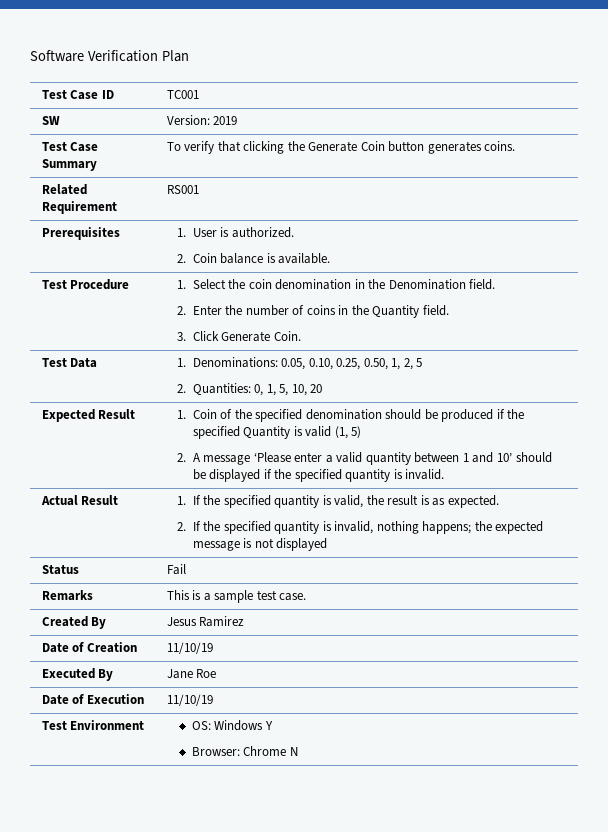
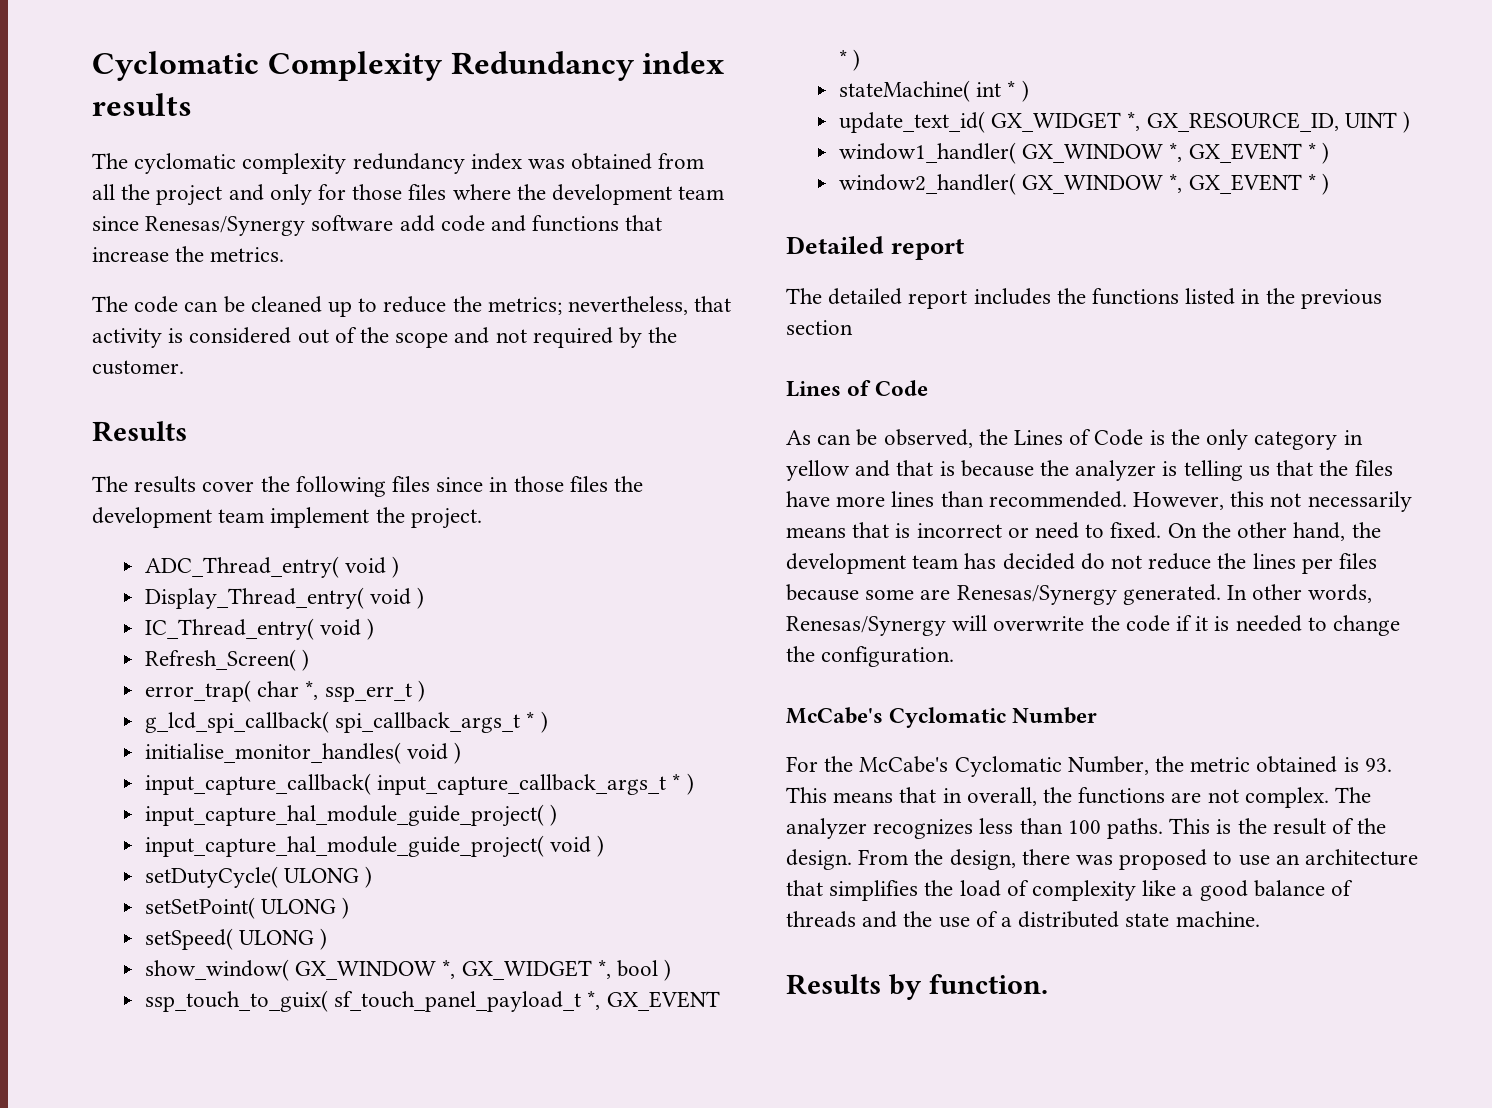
[30,50,189,62] [41,90,114,100] [166,90,199,99] [41,116,60,125] [166,115,238,125] [41,142,99,152] [41,159,97,171] [166,141,516,154] [41,184,87,195] [41,201,117,214] [166,185,199,194] [41,227,120,240] [177,227,294,238] [177,253,331,264] [41,279,130,290] [177,279,496,290] [177,305,449,318] [177,331,301,342] [41,358,98,368] [177,357,423,370] [177,383,323,396] [41,409,136,422] [177,409,525,422] [192,426,362,439] [177,452,552,465] [192,469,445,482] [40,495,119,506] [177,495,499,508] [177,521,544,534] [192,538,328,551] [41,565,79,575] [166,564,186,575] [41,590,93,601] [166,590,307,603] [41,616,107,629] [166,616,245,627] [41,642,137,653] [166,642,213,654] [41,668,114,681] [166,669,217,679] [41,694,144,705] [166,694,213,706] [41,720,145,730] [191,720,273,731] [191,746,298,756] Software Verification Plan // Test Case ID | TC001 // SW | Version: 2019 // Test Case Summary | To verify that clicking the Generate Coin button generates coins. // Related Requirement | RS001 // Prerequisites | 1. User is authorized. // 2. Coin balance is available. // Test Procedure | 1. Select the coin denomination in the Denomination field. // 2. Enter the number of coins in the Quantity field. // 3. Click Generate Coin. // Test Data | 1. Denominations: 0.05, 0.10, 0.25, 0.50, 1, 2, 5 // 2. Quantities: 0, 1, 5, 10, 20 // Expected Result | 1. Coin of the specified denomination should be produced if the specified Quantity is valid (1, 5) // 2. A message ‘Please enter a valid quantity between 1 and 10’ should be displayed if the specified quantity is invalid. // Actual Result | 1. If the specified quantity is valid, the result is as expected. // 2. If the specified quantity is invalid, nothing happens; the expected message is not displayed // Status | Fail // Remarks | This is a sample test case. // Created By | Jesus Ramirez // Date of Creation | 11/10/19 // Executed By | Jane Roe // Date of Execution | 11/10/19 // Test Environment | OS: Windows Y // Browser: Chrome N -> [92,51,725,81] [92,93,192,116] [92,153,705,174] [92,184,725,206] [92,215,663,236] [92,246,285,262] [92,296,732,317] [92,327,678,348] [92,360,184,375] [92,421,187,442] [92,476,644,497] [92,507,482,529] [144,556,400,578] [144,587,425,609] [144,618,375,640] [144,649,310,671] [144,680,425,702] [144,711,548,733] [144,742,462,764] [144,773,694,795] [144,804,558,827] [144,835,605,858] [144,866,373,888] [144,897,350,919] [144,928,328,950] [144,959,672,981] [144,990,720,1012] [838,49,861,71] [838,80,1029,102] [838,111,1410,133] [838,142,1329,164] [838,173,1329,195] [786,236,965,260] [786,288,1382,309] [786,320,853,335] [786,380,929,397] [786,429,1363,450] [786,460,1393,481] [786,491,1412,512] [786,522,1381,541] [786,553,1378,574] [786,584,1373,605] [786,615,1401,636] [786,646,955,667] [786,707,1098,728] [786,756,1392,777] [786,787,1372,808] [786,818,1387,839] [786,849,1419,870] [786,880,1354,901] [786,911,1260,928] [786,974,1048,1000] Cyclomatic Complexity Redundancy index results // The cyclomatic complexity redundancy index was obtained from all the project and only for those files where the development team since Renesas/Synergy software add code and functions that increase the metrics. // The code can be cleaned up to reduce the metrics; nevertheless, that activity is considered out of the scope and not required by the customer. // Results // The results cover the following files since in those files the development team implement the project. // ADC_Thread_entry( void ) // Display_Thread_entry( void ) // IC_Thread_entry( void ) // Refresh_Screen( ) // error_trap( char *, ssp_err_t ) // g_lcd_spi_callback( spi_callback_args_t * ) // initialise_monitor_handles( void ) // input_capture_callback( input_capture_callback_args_t * ) // input_capture_hal_module_guide_project( ) // input_capture_hal_module_guide_project( void ) // setDutyCycle( ULONG ) // setSetPoint( ULONG ) // setSpeed( ULONG ) // show_window( GX_WINDOW *, GX_WIDGET *, bool ) // ssp_touch_to_guix( sf_touch_panel_payload_t *, GX_EVENT * ) // stateMachine( int * ) // update_text_id( GX_WIDGET *, GX_RESOURCE_ID, UINT ) // window1_handler( GX_WINDOW *, GX_EVENT * ) // window2_handler( GX_WINDOW *, GX_EVENT * ) // Detailed report // The detailed report includes the functions listed in the previous section // Lines of Code // As can be observed, the Lines of Code is the only category in yellow and that is because the analyzer is telling us that the files have more lines than recommended. However, this not necessarily means that is incorrect or need to fixed. On the other hand, the development team has decided do not reduce the lines per files because some are Renesas/Synergy generated. In other words, Renesas/Synergy will overwrite the code if it is needed to change the configuration. // McCabe's Cyclomatic Number // For the McCabe's Cyclomatic Number, the metric obtained is 93. This means that in overall, the functions are not complex. The analyzer recognizes less than 100 paths. This is the result of the design. From the design, there was proposed to use an architecture that simplifies the load of complexity like a good balance of threads and the use of a distributed state machine. // Results by function.

